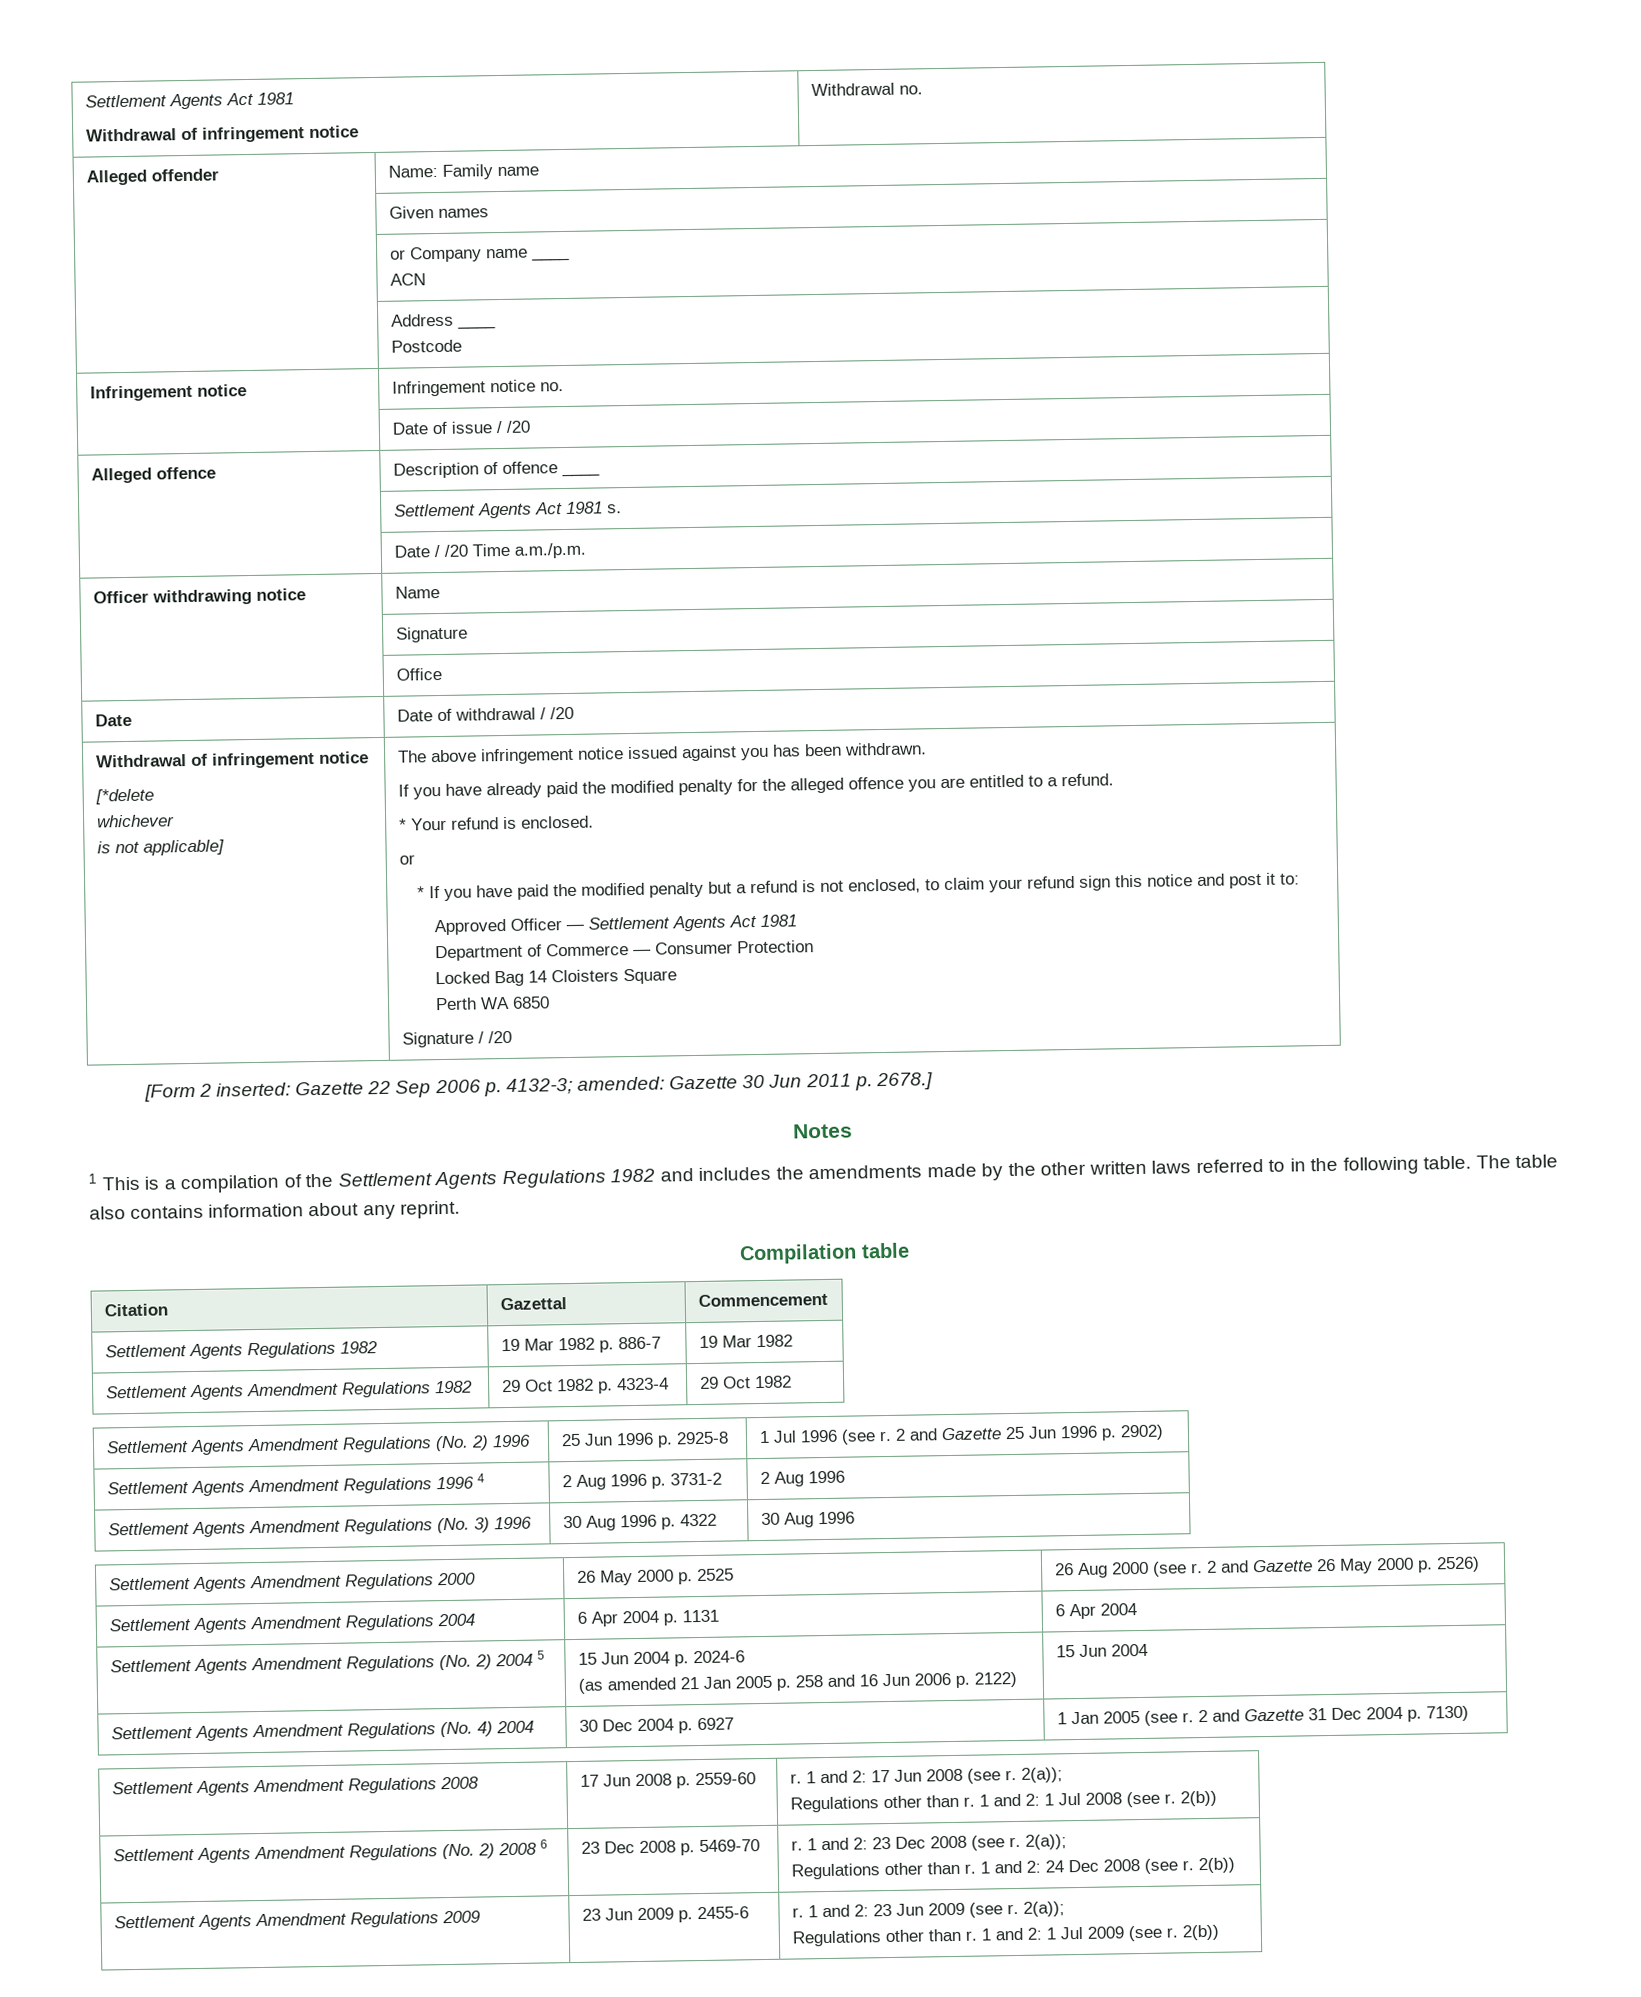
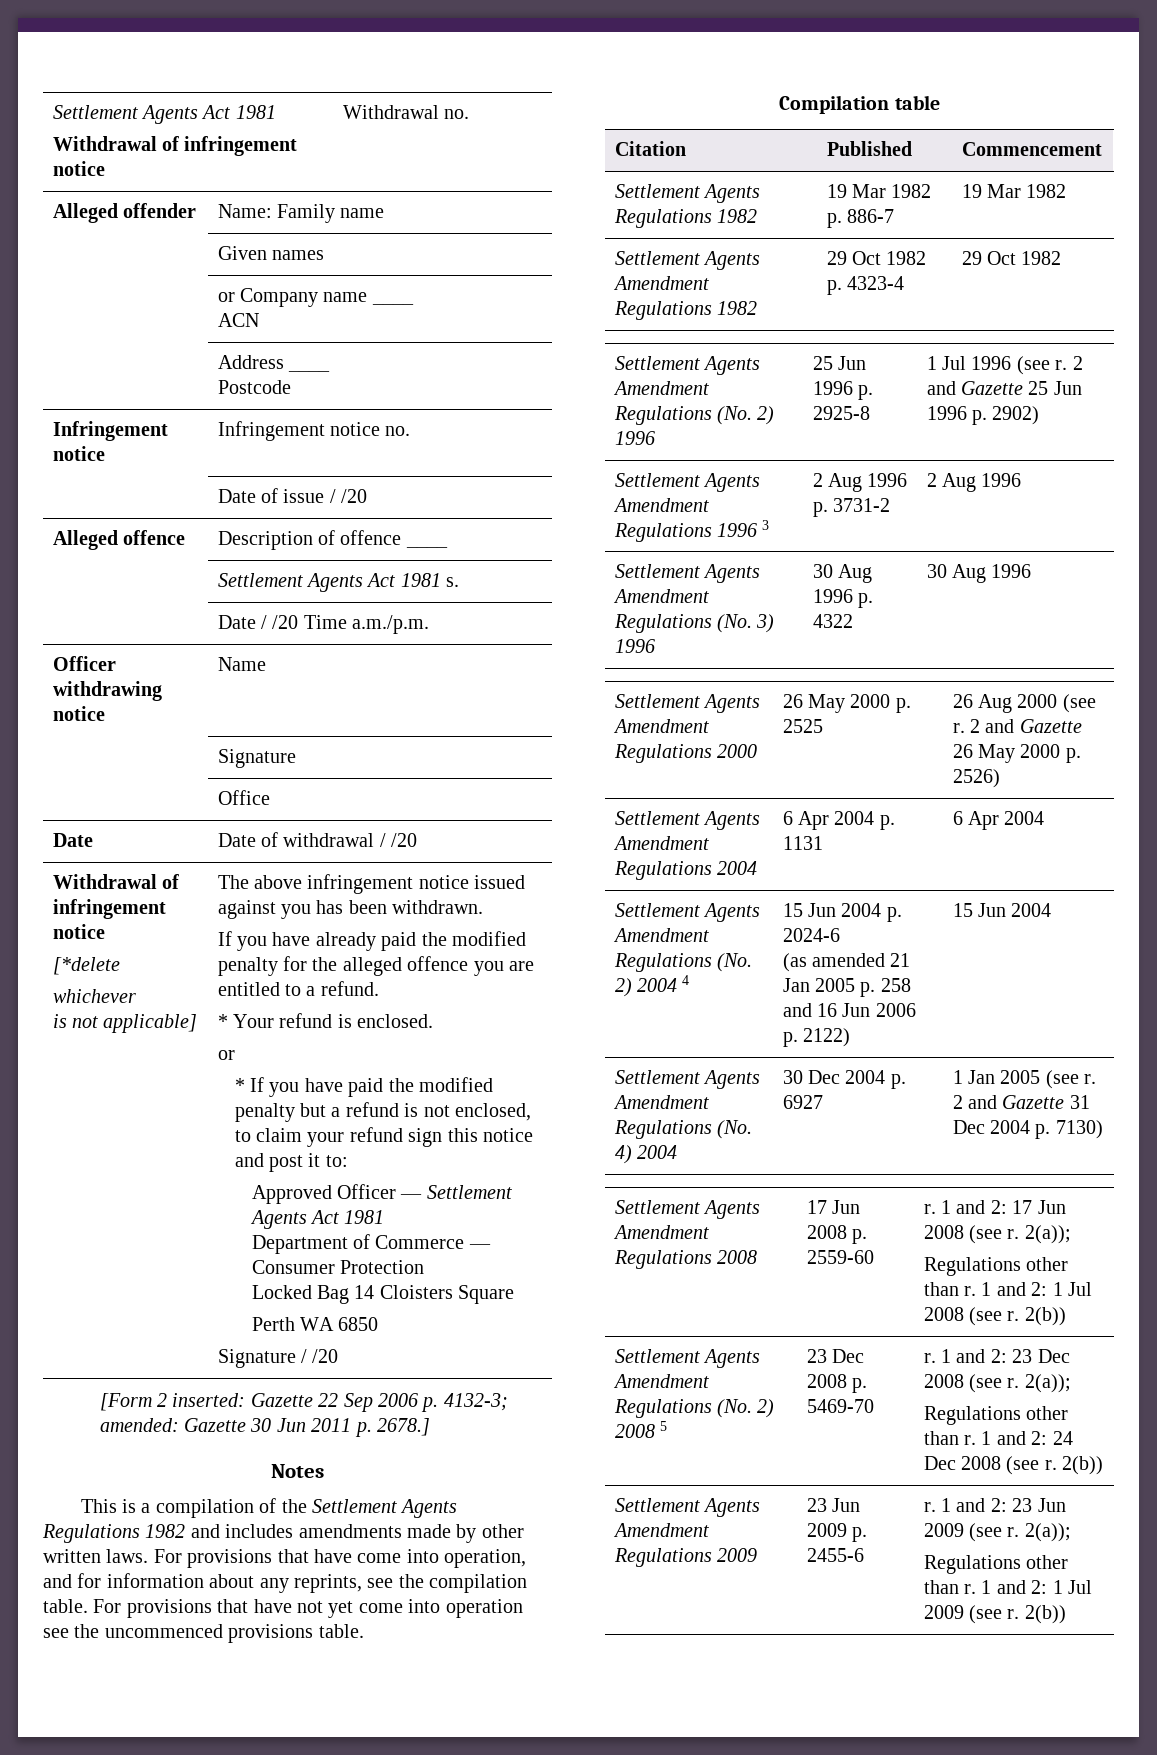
[88,1173,97,1184] 1 -> (324, 1471) none
[775,1166,804,1180] the -> (294, 1531) none
[1007,1162,1036,1177] the -> (477, 1533) none
[1151,1154,1558,1175] [89,1200,460,1220] laws referred to in the following table. The table also contains information about any reprint. -> [106,1549,527,1568] [43,1573,528,1593] [43,1599,523,1618] [43,1624,364,1643] laws. For provisions that have come into operation, and for information about any reprints, see the compilation table. For provisions that have not yet come into operation see the uncommenced provisions table.
[499,1297,567,1311] Gazettal -> [826,141,912,156] Published
[476,1473,485,1483] 4 -> [762,520,770,530] 3
[536,1650,545,1660] 5 -> [682,975,690,985] 4
[539,1839,548,1849] 6 -> [660,1421,668,1431] 5

